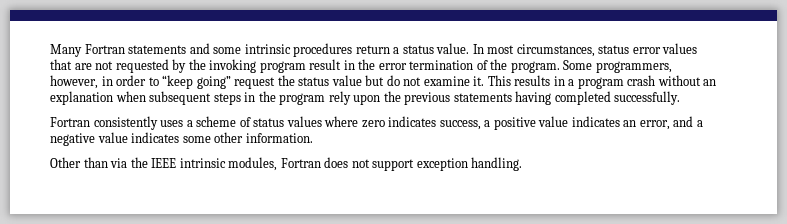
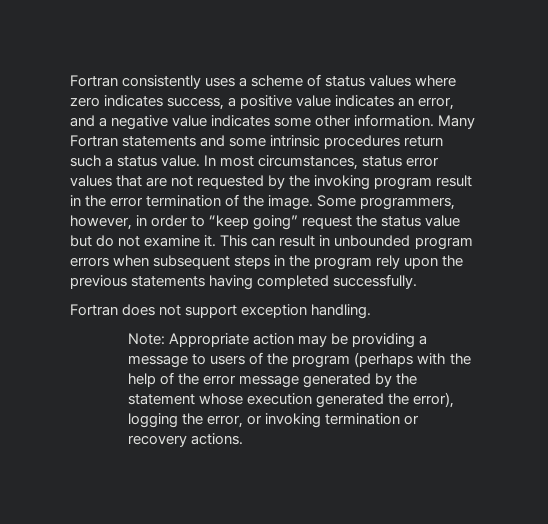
[50,43,698,57] [50,59,672,73] [50,75,717,89] [50,91,681,105] Many Fortran statements and some intrinsic procedures return a status value. In most circumstances, status error values that are not requested by the invoking program result in the error termination of the program. Some programmers, however, in order to “keep going” request the status value but do not examine it. This results in a program crash without an explanation when subsequent steps in the program rely upon the previous statements having completed successfully. // -> (70, 81) none
[50,157,278,171] // Other than via the IEEE intrinsic modules, -> [438,115,476,129] [70,135,444,149] [70,155,440,170] [70,175,473,190] [70,194,456,210] [70,215,461,230] [70,235,473,250] [70,255,464,270] [70,274,418,290] Many Fortran statements and some intrinsic procedures return such a status value. In most circumstances, status error values that are not requested by the invoking program result in the error termination of the image. Some programmers, however, in order to “keep going” request the status value but do not examine it. This can result in unbounded program errors when subsequent steps in the program rely upon the previous statements having completed successfully. //
(523, 164) none -> [128,333,428,348] [128,352,471,368] [128,372,418,388] [128,392,455,408] [128,413,420,428] [128,433,244,447] // Note: Appropriate action may be providing a message to users of the program (perhaps with the help of the error message generated by the statement whose execution generated the error), logging the error, or invoking termination or recovery actions.

